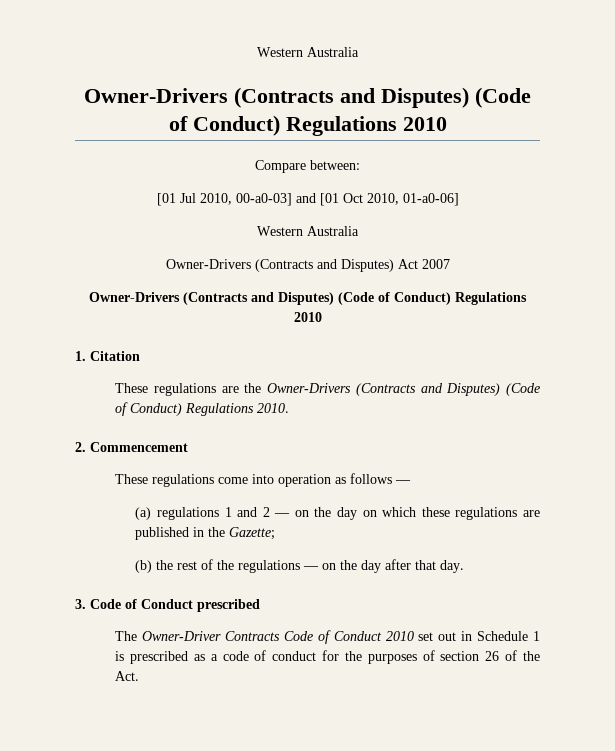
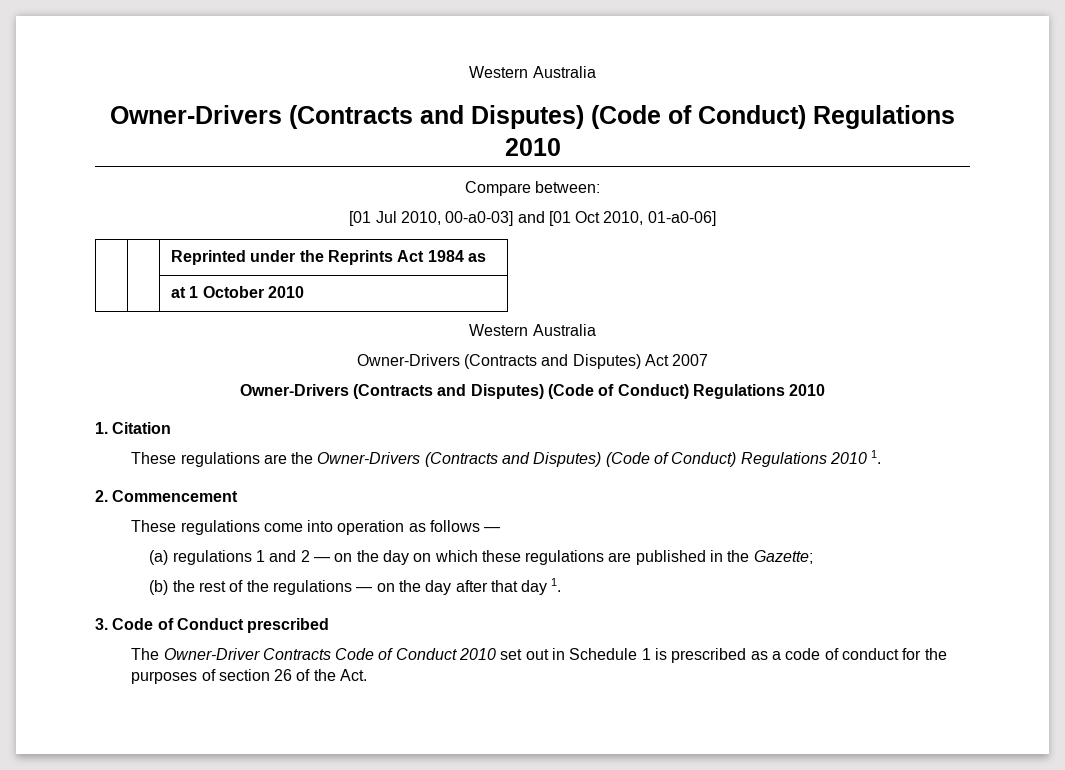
(459, 199) none -> [171,250,487,265] [171,286,305,298] // | | Reprinted under the Reprints Act 1984 as // | | at 1 October 2010
[257,403,290,413] 2010. -> [830,450,882,464] 2010 1.
[440,560,465,573] day. -> [521,578,562,595] day 1.

